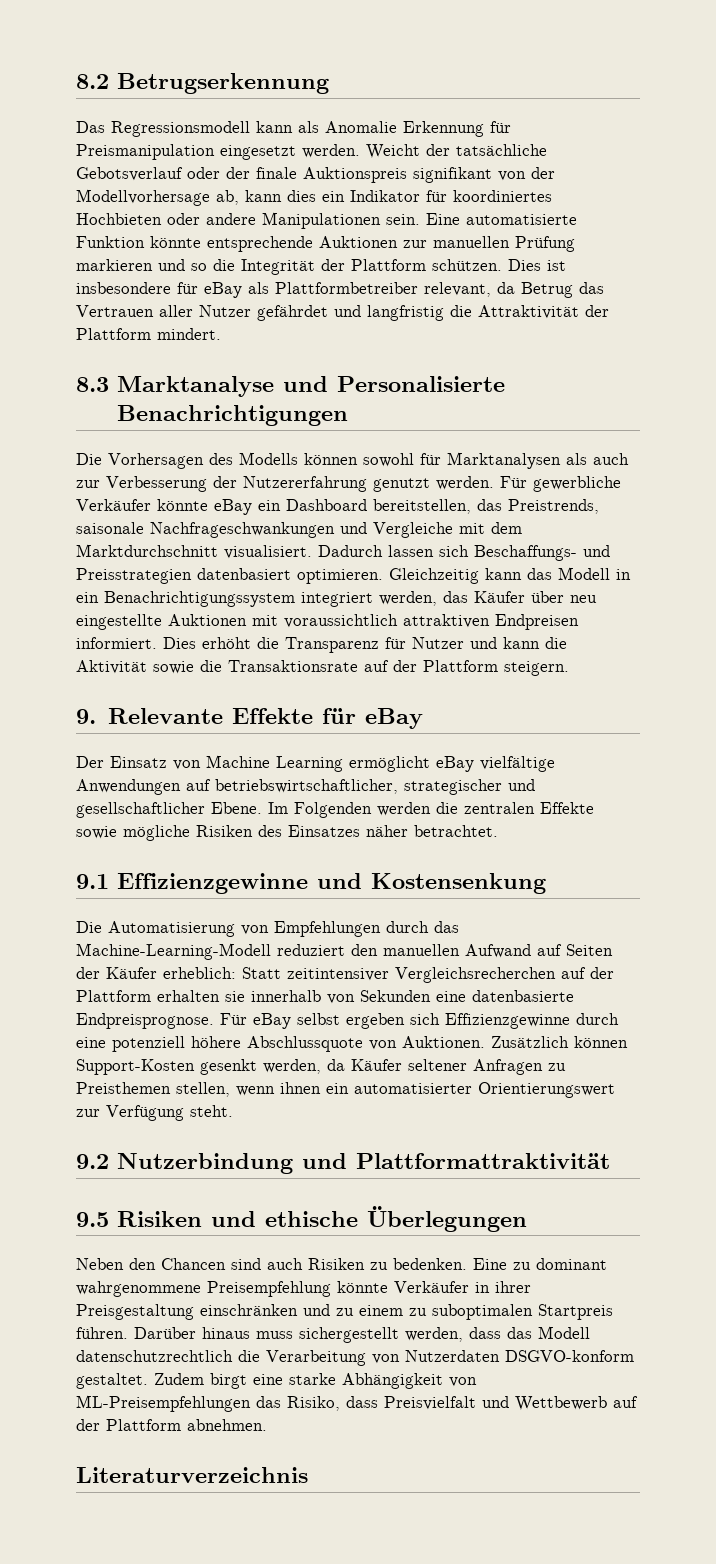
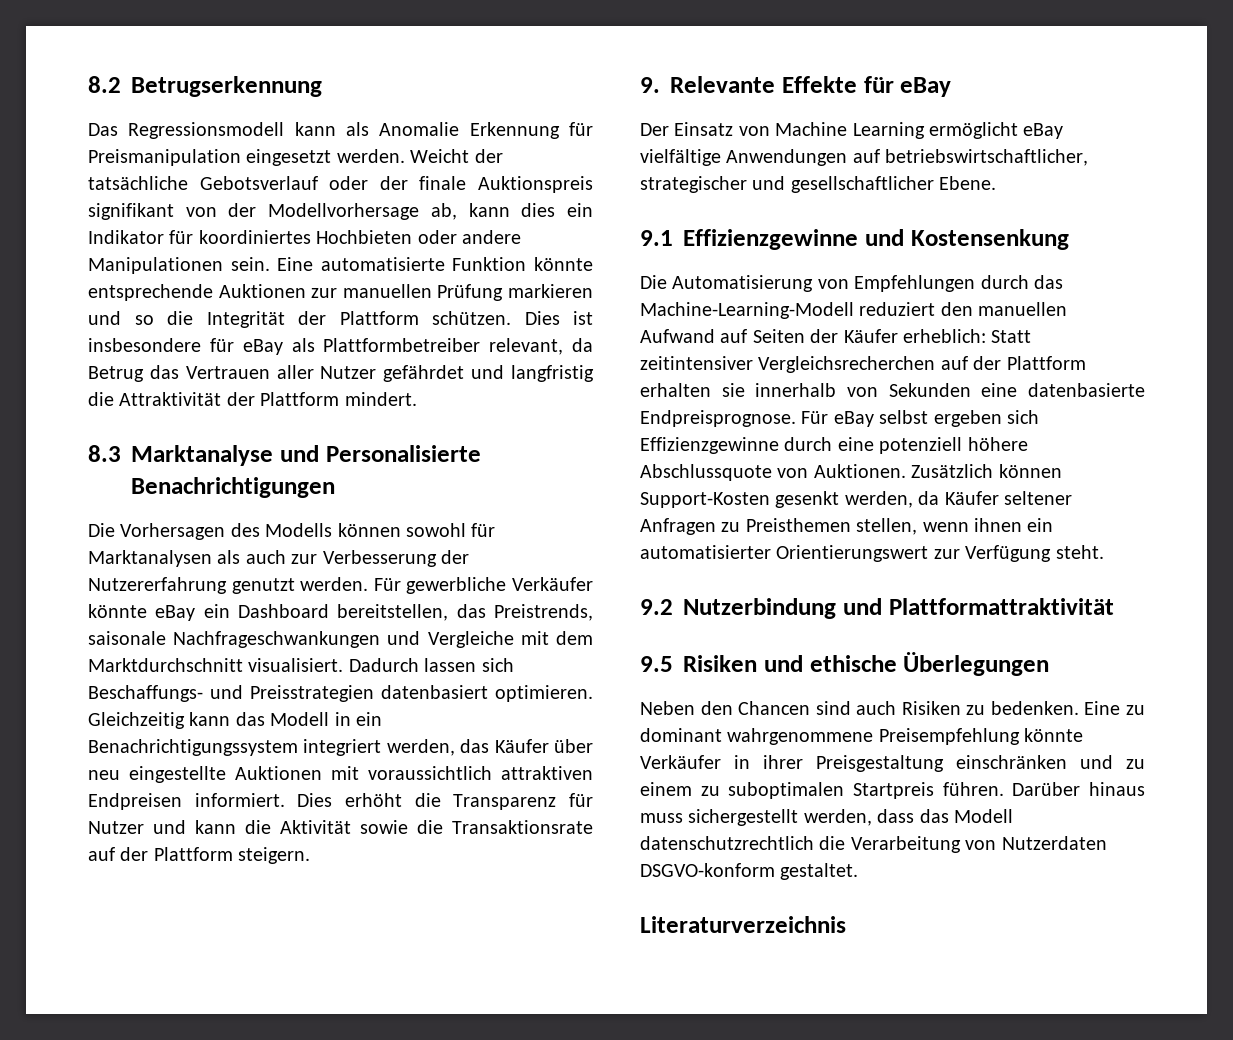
[268,802,594,818] [76,825,498,841] Im Folgenden werden die zentralen Effekte sowie mögliche Risiken des Einsatzes näher betrachtet. -> (997, 183) none
[154,1373,477,1389] [76,1395,638,1412] [76,1419,267,1431] Zudem birgt eine starke Abhängigkeit von ML-Preisempfehlungen das Risiko, dass Preisvielfalt und Wettbewerb auf der Plattform abnehmen. -> (859, 871) none

